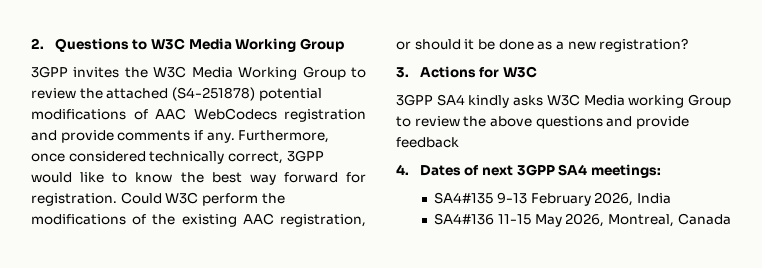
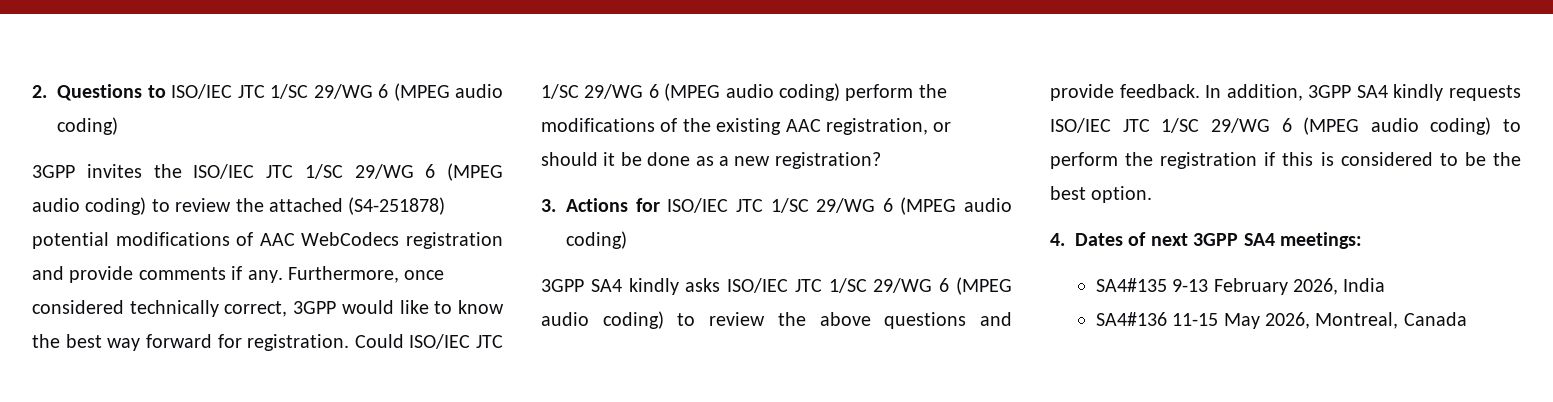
[150,38,344,52] [31,66,346,80] W3C Media Working Group // 3GPP invites the W3C Media Working Group -> [171,83,503,101] [57,117,118,135] [32,163,503,181] [32,197,147,215] ISO/IEC JTC 1/SC 29/WG 6 (MPEG audio coding) // 3GPP invites the ISO/IEC JTC 1/SC 29/WG 6 (MPEG audio coding)
[165,192,199,204] W3C -> [409,334,503,349] [541,83,840,101] ISO/IEC JTC 1/SC 29/WG 6 (MPEG audio coding)
[502,66,537,78] [396,94,731,108] W3C // 3GPP SA4 kindly asks W3C Media working Group -> [667,197,1012,215] [566,231,627,249] [541,277,1012,295] [541,311,664,329] ISO/IEC JTC 1/SC 29/WG 6 (MPEG audio coding) // 3GPP SA4 kindly asks ISO/IEC JTC 1/SC 29/WG 6 (MPEG audio coding)
[396,137,459,148] feedback -> [1119,84,1521,101] [1050,117,1521,135] [1050,152,1521,169] [1050,186,1153,203] feedback. In addition, 3GPP SA4 kindly requests ISO/IEC JTC 1/SC 29/WG 6 (MPEG audio coding) to perform the registration if this is considered to be the best option.

